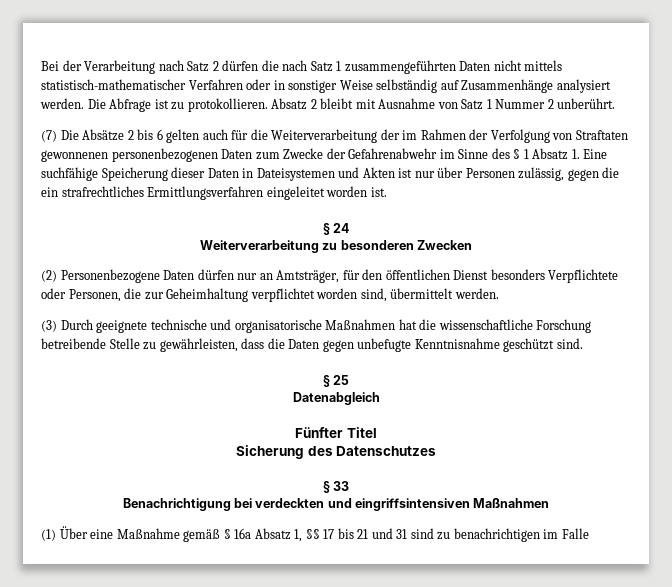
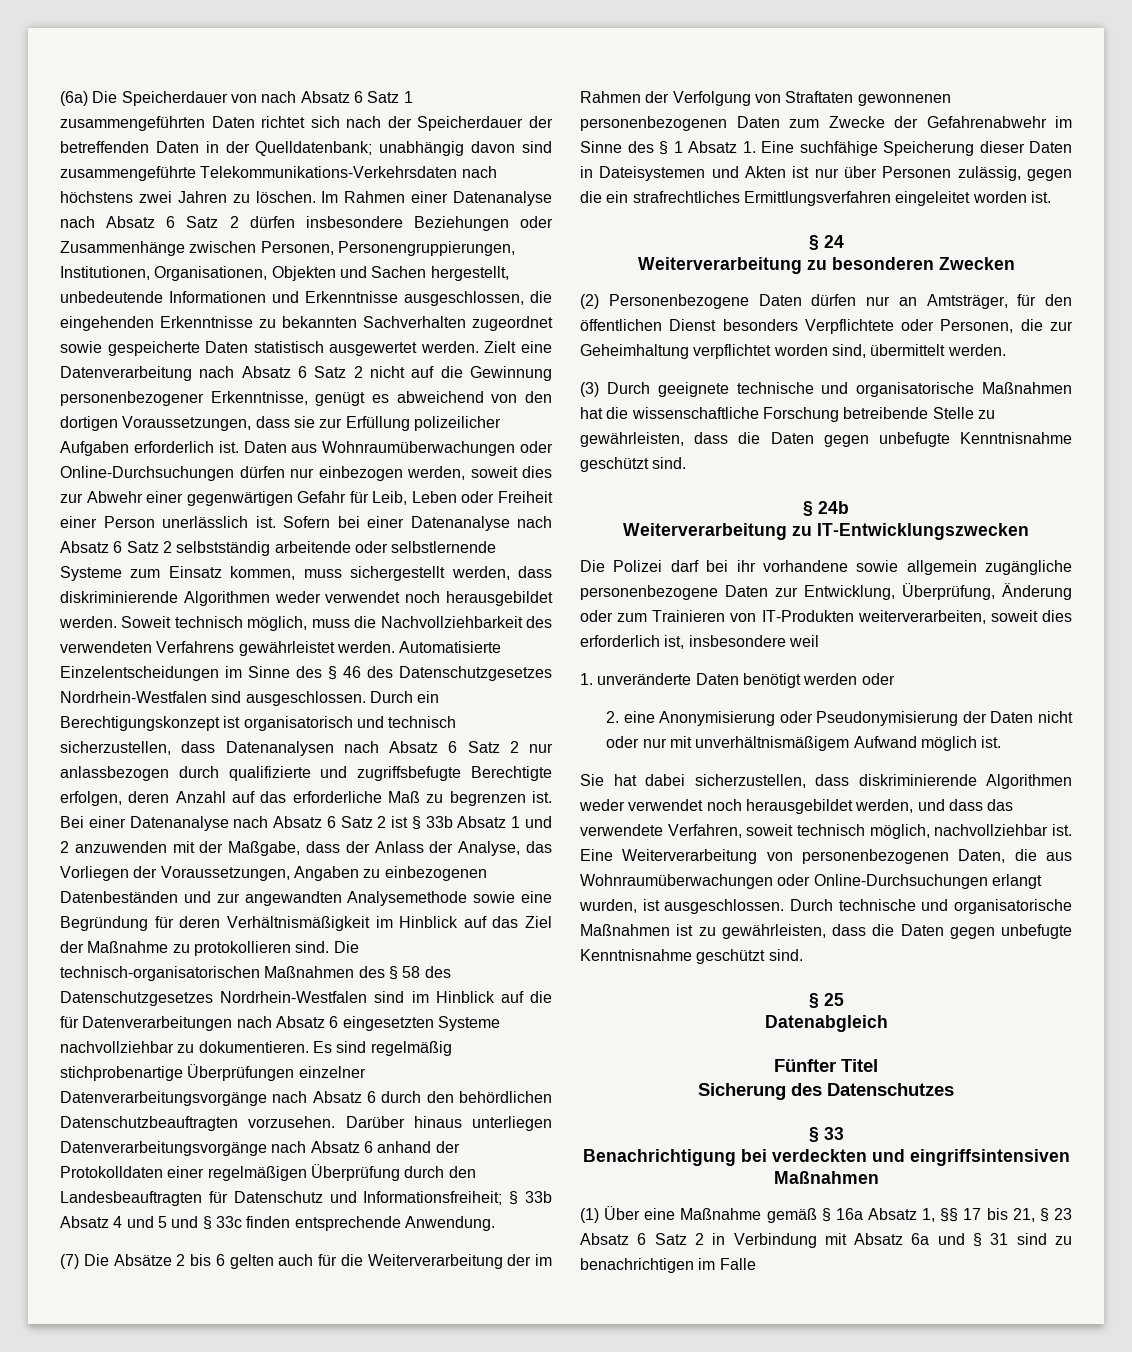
[41,60,563,74] [41,79,611,93] [40,98,616,112] Bei der Verarbeitung nach Satz 2 dürfen die nach Satz 1 zusammengeführten Daten nicht mittels statistisch-mathematischer Verfahren oder in sonstiger Weise selbständig auf Zusammenhänge analysiert werden. Die Abfrage ist zu protokollieren. Absatz 2 bleibt mit Ausnahme von Satz 1 Nummer 2 unberührt. -> [60,91,413,106] [60,116,553,131] [60,141,552,156] [60,166,497,181] [60,191,552,206] [60,216,553,231] [60,241,515,256] [60,266,509,281] [60,291,552,306] [60,316,553,331] [60,341,552,356] [60,366,552,381] [60,391,553,406] [60,416,501,431] [60,441,553,456] [60,466,552,481] [60,491,553,506] [60,516,552,531] [60,541,497,556] [60,566,552,581] [60,591,553,606] [59,616,552,631] [60,641,502,656] [60,666,552,681] [60,691,440,706] [60,716,457,731] [60,741,553,756] [60,766,552,781] [60,791,552,806] [60,816,552,831] [60,841,552,856] [60,866,487,881] [60,891,552,906] [60,916,552,931] [60,941,359,956] [60,966,451,981] [60,991,552,1006] [60,1016,500,1031] [60,1041,452,1056] [60,1064,366,1081] [60,1091,552,1106] [60,1116,552,1131] [60,1141,460,1156] [60,1164,476,1181] [60,1191,552,1206] [60,1216,495,1231] (6a) Die Speicherdauer von nach Absatz 6 Satz 1 zusammengeführten Daten richtet sich nach der Speicherdauer der betreffenden Daten in der Quelldatenbank; unabhängig davon sind zusammengeführte Telekommunikations-Verkehrsdaten nach höchstens zwei Jahren zu löschen. Im Rahmen einer Datenanalyse nach Absatz 6 Satz 2 dürfen insbesondere Beziehungen oder Zusammenhänge zwischen Personen, Personengruppierungen, Institutionen, Organisationen, Objekten und Sachen hergestellt, unbedeutende Informationen und Erkenntnisse ausgeschlossen, die eingehenden Erkenntnisse zu bekannten Sachverhalten zugeordnet sowie gespeicherte Daten statistisch ausgewertet werden. Zielt eine Datenverarbeitung nach Absatz 6 Satz 2 nicht auf die Gewinnung personenbezogener Erkenntnisse, genügt es abweichend von den dortigen Voraussetzungen, dass sie zur Erfüllung polizeilicher Aufgaben erforderlich ist. Daten aus Wohnraumüberwachungen oder Online-Durchsuchungen dürfen nur einbezogen werden, soweit dies zur Abwehr einer gegenwärtigen Gefahr für Leib, Leben oder Freiheit einer Person unerlässlich ist. Sofern bei einer Datenanalyse nach Absatz 6 Satz 2 selbstständig arbeitende oder selbstlernende Systeme zum Einsatz kommen, muss sichergestellt werden, dass diskriminierende Algorithmen weder verwendet noch herausgebildet werden. Soweit technisch möglich, muss die Nachvollziehbarkeit des verwendeten Verfahrens gewährleistet werden. Automatisierte Einzelentscheidungen im Sinne des § 46 des Datenschutzgesetzes Nordrhein-Westfalen sind ausgeschlossen. Durch ein Berechtigungskonzept ist organisatorisch und technisch sicherzustellen, dass Datenanalysen nach Absatz 6 Satz 2 nur anlassbezogen durch qualifizierte und zugriffsbefugte Berechtigte erfolgen, deren Anzahl auf das erforderliche Maß zu begrenzen ist. Bei einer Datenanalyse nach Absatz 6 Satz 2 ist § 33b Absatz 1 und 2 anzuwenden mit der Maßgabe, dass der Anlass der Analyse, das Vorliegen der Voraussetzungen, Angaben zu einbezogenen Datenbeständen und zur angewandten Analysemethode sowie eine Begründung für deren Verhältnismäßigkeit im Hinblick auf das Ziel der Maßnahme zu protokollieren sind. Die technisch-organisatorischen Maßnahmen des § 58 des Datenschutzgesetzes Nordrhein-Westfalen sind im Hinblick auf die für Datenverarbeitungen nach Absatz 6 eingesetzten Systeme nachvollziehbar zu dokumentieren. Es sind regelmäßig stichprobenartige Überprüfungen einzelner Datenverarbeitungsvorgänge nach Absatz 6 durch den behördlichen Datenschutzbeauftragten vorzusehen. Darüber hinaus unterliegen Datenverarbeitungsvorgänge nach Absatz 6 anhand der Protokolldaten einer regelmäßigen Überprüfung durch den Landesbeauftragten für Datenschutz und Informationsfreiheit; § 33b Absatz 4 und 5 und § 33c finden entsprechende Anwendung.
(583, 343) none -> [803,501,849,516] [623,523,1029,540] [580,560,1072,575] [580,583,1072,600] [580,610,1072,624] [580,635,819,649] [580,673,895,688] [606,711,1073,726] [606,736,1002,751] [580,774,1072,789] [579,799,1014,814] [580,824,1072,839] [580,849,1072,864] [580,874,1042,889] [579,899,1072,914] [580,924,1072,939] [580,949,803,964] // § 24b // Weiterverarbeitung zu IT-Entwicklungszwecken // Die Polizei darf bei ihr vorhandene sowie allgemein zugängliche personenbezogene Daten zur Entwicklung, Überprüfung, Änderung oder zum Trainieren von IT-Produkten weiterverarbeiten, soweit dies erforderlich ist, insbesondere weil // 1. unveränderte Daten benötigt werden oder // 2. eine Anonymisierung oder Pseudonymisierung der Daten nicht oder nur mit unverhältnismäßigem Aufwand möglich ist. // Sie hat dabei sicherzustellen, dass diskriminierende Algorithmen weder verwendet noch herausgebildet werden, und dass das verwendete Verfahren, soweit technisch möglich, nachvollziehbar ist. Eine Weiterverarbeitung von personenbezogenen Daten, die aus Wohnraumüberwachungen oder Online-Durchsuchungen erlangt wurden, ist ausgeschlossen. Durch technische und organisatorische Maßnahmen ist zu gewährleisten, dass die Daten gegen unbefugte Kenntnisnahme geschützt sind.
[357,528,393,539] 21 und -> [1012,1208,1073,1222] [580,1233,983,1248] 21, § 23 Absatz 6 Satz 2 in Verbindung mit Absatz 6a und §

